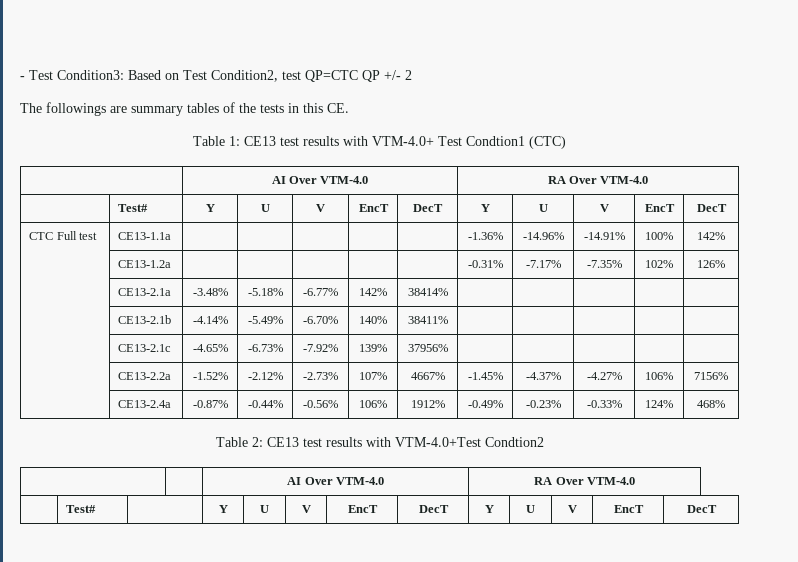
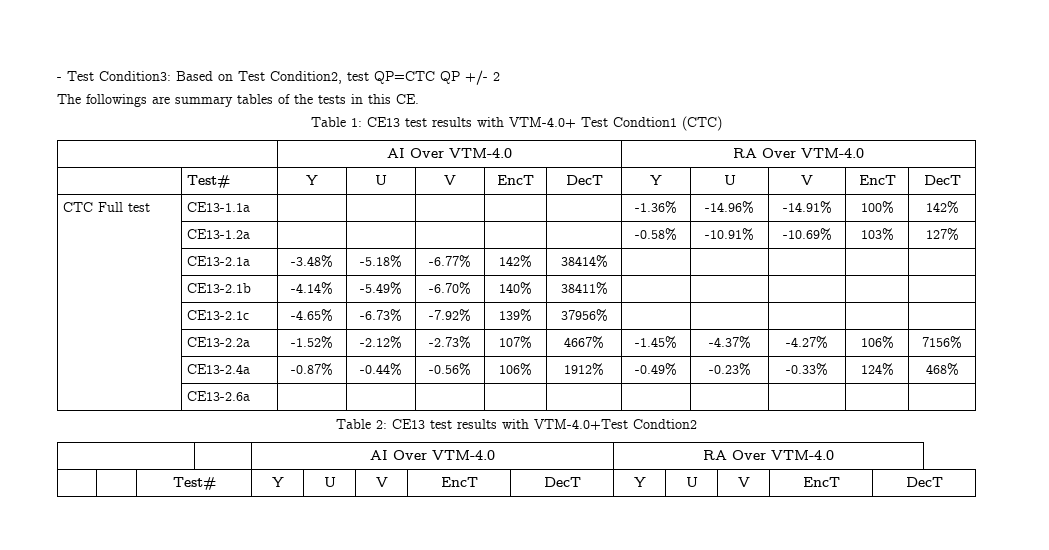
[467,260,503,268] [525,260,561,268] [586,260,622,268] [645,260,673,268] [697,260,725,268] -0.31% | -7.17% | -7.35% | 102% | 126% -> [635,228,677,241] [705,228,754,241] [782,228,832,241] [860,228,894,241] [925,228,959,241] -0.58% | -10.91% | -10.69% | 103% | 127%
(725, 404) none -> [187,391,251,401] // | CE13-2.6a | | | | | | | | | |
[66,505,97,513] Test# | | -> [172,477,216,490] | Test# |

